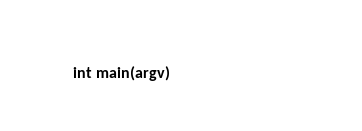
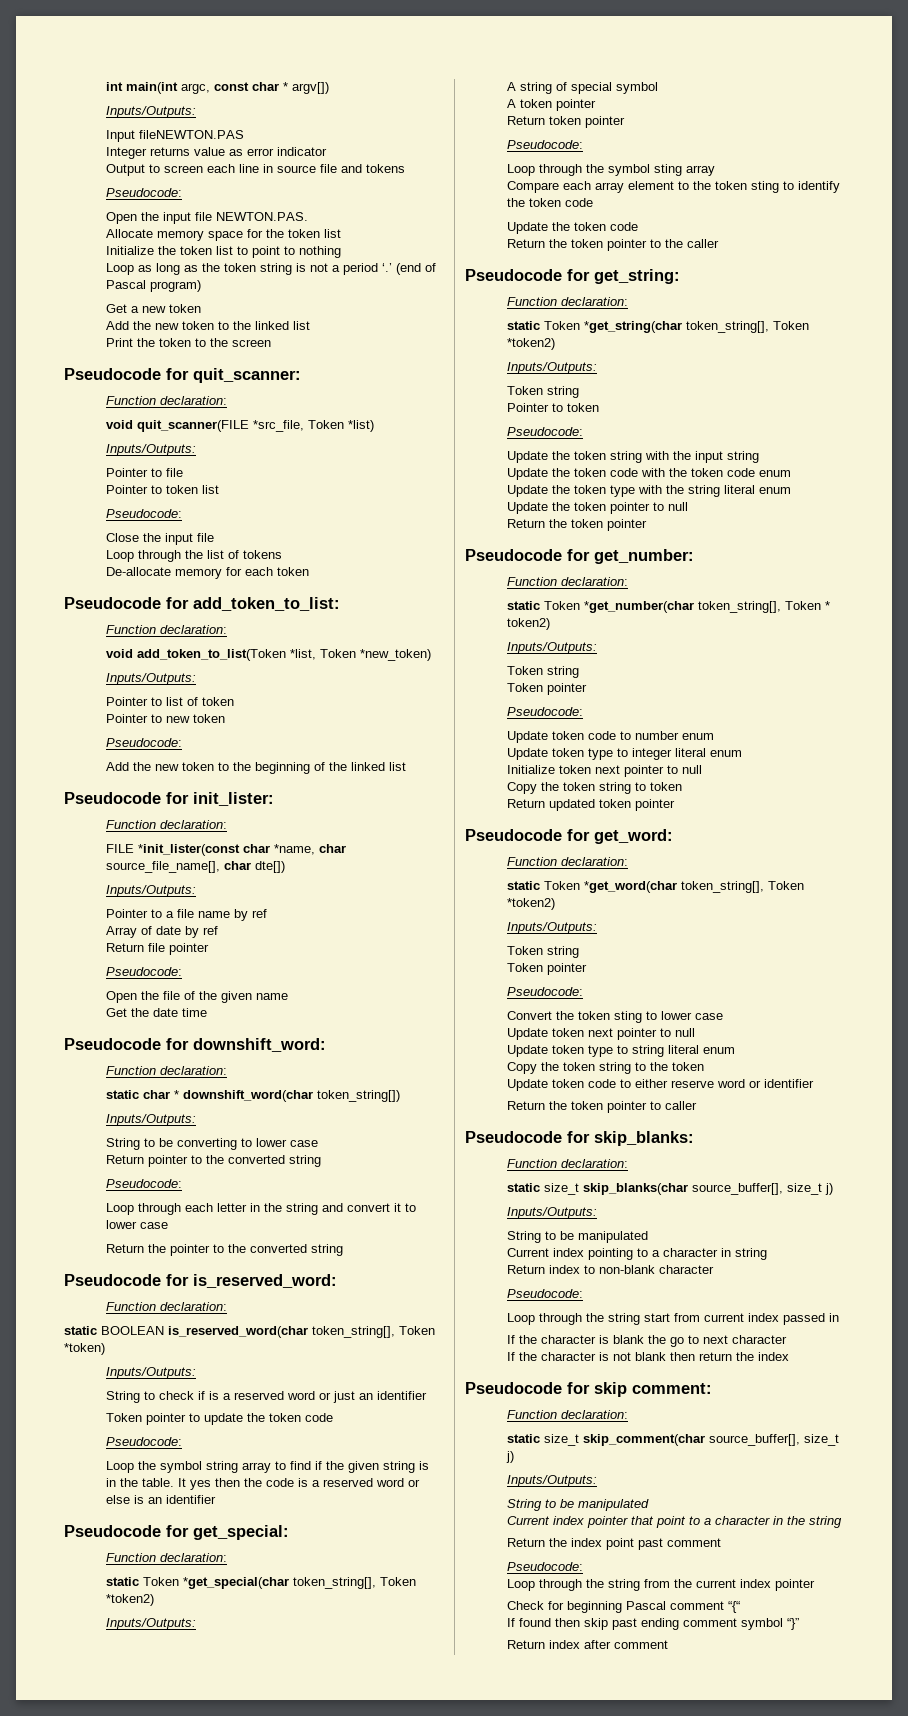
[95,66,170,81] main(argv) -> [126,82,330,94] [106,106,197,118] [106,130,245,142] [106,147,328,159] [106,164,406,176] [106,188,183,197] [106,212,309,224] [106,229,342,241] [106,246,342,258] [106,263,437,275] [106,280,202,292] [106,304,202,313] [106,321,311,330] [106,338,272,347] [64,368,301,383] [106,396,228,405] [106,420,375,432] [106,444,197,456] [106,468,184,477] [106,485,220,494] [106,509,183,518] [106,533,215,545] [106,550,283,562] [106,567,310,579] [64,597,340,611] [106,625,228,634] [106,649,432,661] [106,673,197,685] [106,697,235,706] [106,714,226,723] [106,738,183,747] [106,762,407,774] [64,792,274,806] [106,820,228,829] [106,844,347,856] [106,861,286,873] [106,885,197,897] [106,909,268,921] [106,926,219,938] [106,943,210,955] [106,967,183,976] [106,991,289,1003] [106,1008,208,1017] [64,1038,326,1052] [106,1066,228,1075] [106,1090,401,1102] [106,1114,197,1126] [106,1138,319,1150] [106,1155,322,1167] [106,1179,183,1188] [106,1203,417,1215] [106,1220,169,1229] [106,1244,344,1256] [64,1274,337,1288] [106,1302,228,1311] [64,1326,435,1338] [64,1343,105,1355] [106,1367,197,1379] [106,1391,428,1403] [106,1413,334,1425] [106,1437,183,1446] [106,1461,430,1473] [106,1478,421,1490] [106,1495,217,1504] [64,1525,289,1540] [106,1553,228,1562] [106,1577,417,1589] [106,1594,155,1606] [106,1618,197,1630] [507,82,659,94] [507,99,597,111] [507,116,626,128] [507,140,584,149] [507,164,716,176] [507,181,841,193] [507,198,594,207] [507,222,639,234] [507,239,720,251] [465,269,680,284] [507,297,629,306] [507,321,810,333] [507,338,556,350] [507,362,598,374] [507,386,580,398] [507,403,600,412] [507,427,584,436] [507,451,760,463] [507,468,792,480] [507,485,792,497] [507,502,689,514] [507,519,648,531] [465,549,694,564] [507,577,629,586] [507,601,831,613] [507,618,551,630] [507,642,598,654] [507,666,580,678] [507,683,588,695] [507,707,584,716] [507,731,715,743] [507,748,743,760] [507,765,703,777] [507,782,683,794] [507,799,676,811] [465,829,673,844] [507,857,629,866] [507,881,805,893] [507,898,556,910] [507,922,598,934] [507,946,580,958] [507,963,588,975] [507,987,584,996] [507,1011,724,1023] [507,1028,696,1040] [507,1045,736,1057] [507,1062,705,1074] [507,1079,815,1091] [507,1101,698,1113] [465,1131,694,1146] [507,1159,629,1168] [507,1183,834,1195] [507,1207,598,1219] [507,1231,649,1243] [507,1248,768,1260] [507,1265,715,1274] [507,1289,584,1298] [507,1313,840,1325] [507,1335,788,1347] [507,1352,790,1361] [465,1382,712,1397] [507,1410,629,1419] [507,1434,840,1446] [506,1451,515,1463] [507,1475,598,1487] [507,1499,650,1511] [507,1516,843,1528] [507,1538,722,1550] [507,1562,584,1571] [507,1579,816,1591] [507,1601,741,1613] [507,1618,800,1630] [507,1640,669,1649] main(int argc, const char * argv[]) // Inputs/Outputs: // Input fileNEWTON.PAS // Integer returns value as error indicator // Output to screen each line in source file and tokens // Pseudocode: // Open the input file NEWTON.PAS. // Allocate memory space for the token list // Initialize the token list to point to nothing // Loop as long as the token string is not a period ‘.’ (end of Pascal program) // Get a new token // Add the new token to the linked list // Print the token to the screen // Pseudocode for quit_scanner: // Function declaration: // void quit_scanner(FILE *src_file, Token *list) // Inputs/Outputs: // Pointer to file // Pointer to token list // Pseudocode: // Close the input file // Loop through the list of tokens // De-allocate memory for each token // Pseudocode for add_token_to_list: // Function declaration: // void add_token_to_list(Token *list, Token *new_token) // Inputs/Outputs: // Pointer to list of token // Pointer to new token // Pseudocode: // Add the new token to the beginning of the linked list // Pseudocode for init_lister: // Function declaration: // FILE *init_lister(const char *name, char source_file_name[], char dte[]) // Inputs/Outputs: // Pointer to a file name by ref // Array of date by ref // Return file pointer // Pseudocode: // Open the file of the given name // Get the date time // Pseudocode for downshift_word: // Function declaration: // static char * downshift_word(char token_string[]) // Inputs/Outputs: // String to be converting to lower case // Return pointer to the converted string // Pseudocode: // Loop through each letter in the string and convert it to lower case // Return the pointer to the converted string // Pseudocode for is_reserved_word: // Function declaration: // static BOOLEAN is_reserved_word(char token_string[], Token *token) // Inputs/Outputs: // String to check if is a reserved word or just an identifier // Token pointer to update the token code // Pseudocode: // Loop the symbol string array to find if the given string is in the table. It yes then the code is a reserved word or else is an identifier // Pseudocode for get_special: // Function declaration: // static Token *get_special(char token_string[], Token *token2) // Inputs/Outputs: // A string of special symbol // A token pointer // Return token pointer // Pseudocode: // Loop through the symbol sting array // Compare each array element to the token sting to identify the token code // Update the token code // Return the token pointer to the caller // Pseudocode for get_string: // Function declaration: // static Token *get_string(char token_string[], Token *token2) // Inputs/Outputs: // Token string // Pointer to token // Pseudocode: // Update the token string with the input string // Update the token code with the token code enum // Update the token type with the string literal enum // Update the token pointer to null // Return the token pointer // Pseudocode for get_number: // Function declaration: // static Token *get_number(char token_string[], Token * token2) // Inputs/Outputs: // Token string // Token pointer // Pseudocode: // Update token code to number enum // Update token type to integer literal enum // Initialize token next pointer to null // Copy the token string to token // Return updated token pointer // Pseudocode for get_word: // Function declaration: // static Token *get_word(char token_string[], Token *token2) // Inputs/Outputs: // Token string // Token pointer // Pseudocode: // Convert the token sting to lower case // Update token next pointer to null // Update token type to string literal enum // Copy the token string to the token // Update token code to either reserve word or identifier // Return the token pointer to caller // Pseudocode for skip_blanks: // Function declaration: // static size_t skip_blanks(char source_buffer[], size_t j) // Inputs/Outputs: // String to be manipulated // Current index pointing to a character in string // Return index to non-blank character // Pseudocode: // Loop through the string start from current index passed in // If the character is blank the go to next character // If the character is not blank then return the index // Pseudocode for skip comment: // Function declaration: // static size_t skip_comment(char source_buffer[], size_t j) // Inputs/Outputs: // String to be manipulated // Current index pointer that point to a character in the string // Return the index point past comment // Pseudocode: // Loop through the string from the current index pointer // Check for beginning Pascal comment “{“ // If found then skip past ending comment symbol “}” // Return index after comment

